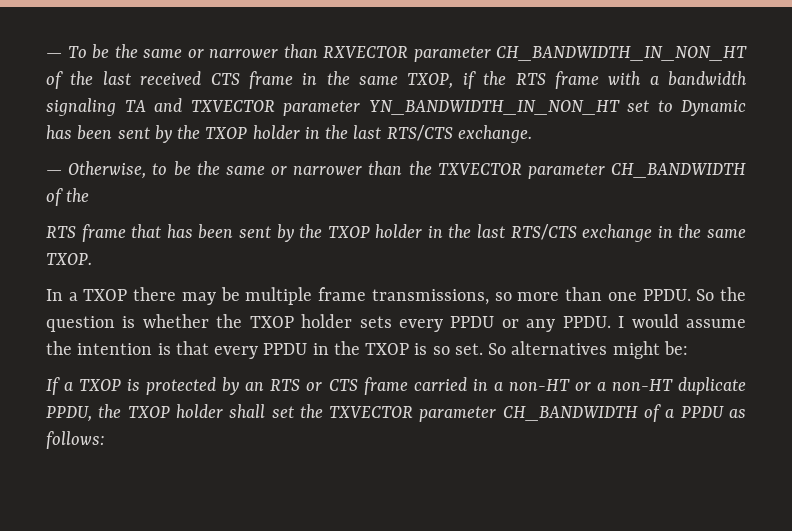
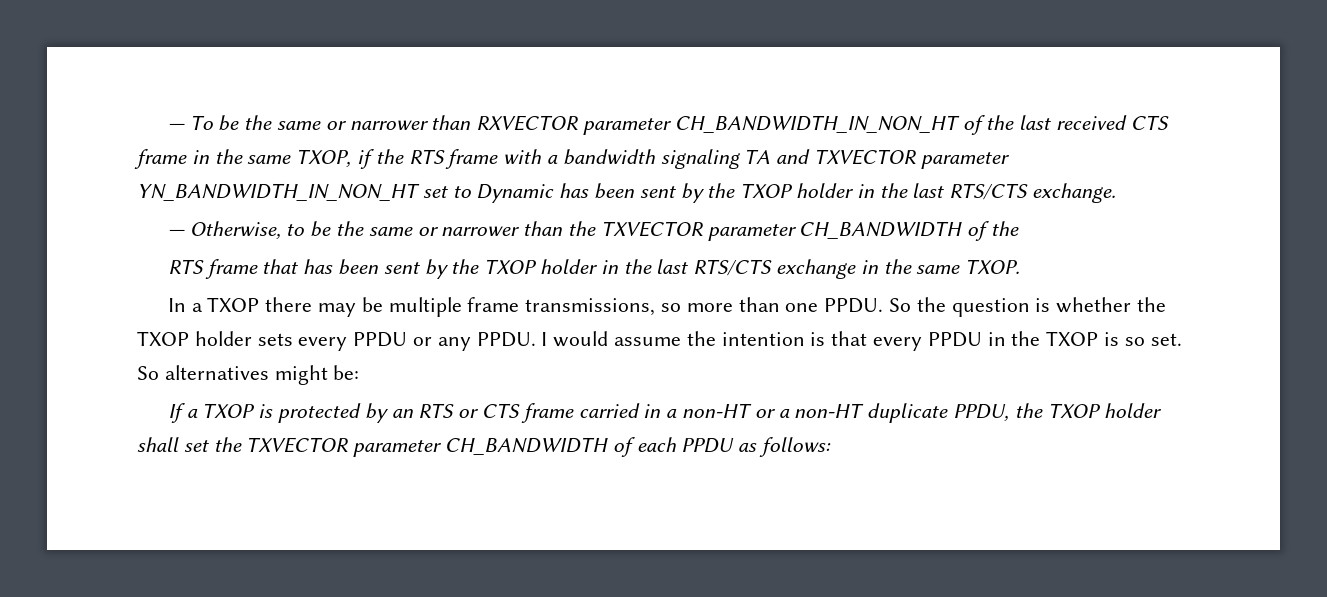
[665,408,675,418] a -> [636,437,677,452] each

